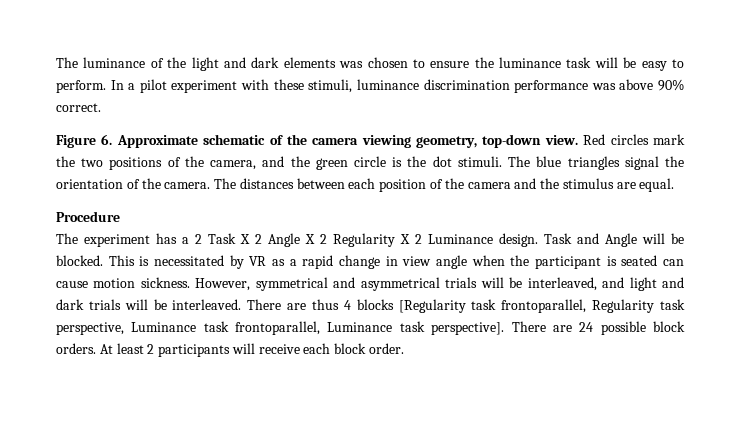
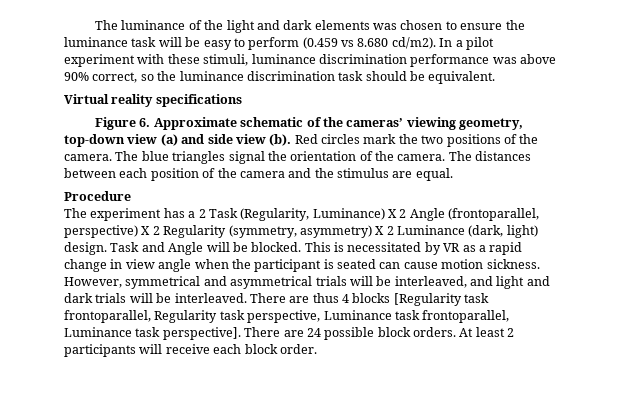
[56,80,106,93] perform. -> [248,37,436,50] perform (0.459 vs 8.680 cd/m2).
[56,103,101,112] correct. -> [92,71,496,84] [64,94,242,107] correct, so the luminance discrimination task should be equivalent. // Virtual reality specifications
[312,137,359,145] camera -> [346,118,404,127] cameras’
[544,135,578,145] view. -> [127,134,292,146] view (a) and side view (b).
[210,156,502,170] camera, and the green circle is the dot stimuli. -> [64,154,112,161] camera.
(236, 238) none -> [240,208,385,221] (Regularity, Luminance)
(300, 240) none -> [448,208,540,221] [64,225,138,238] (frontoparallel, perspective)
(395, 240) none -> [228,225,372,238] (symmetry, asymmetry)
(493, 239) none -> [468,225,538,238] (dark, light)

